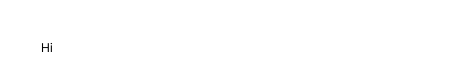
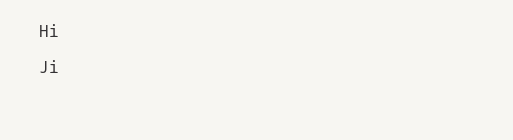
(53, 47) none -> [39,60,59,73] // Ji

